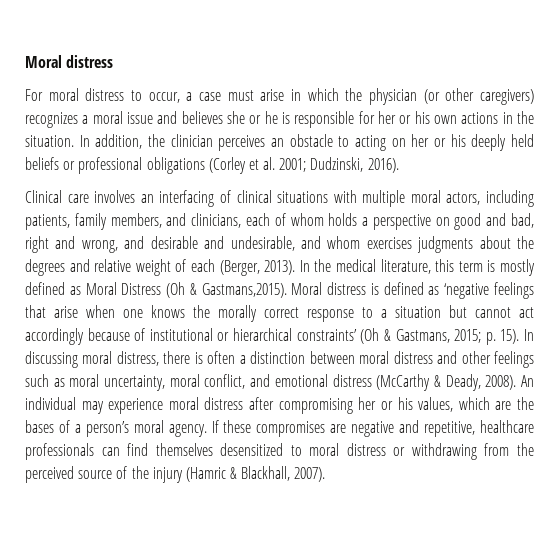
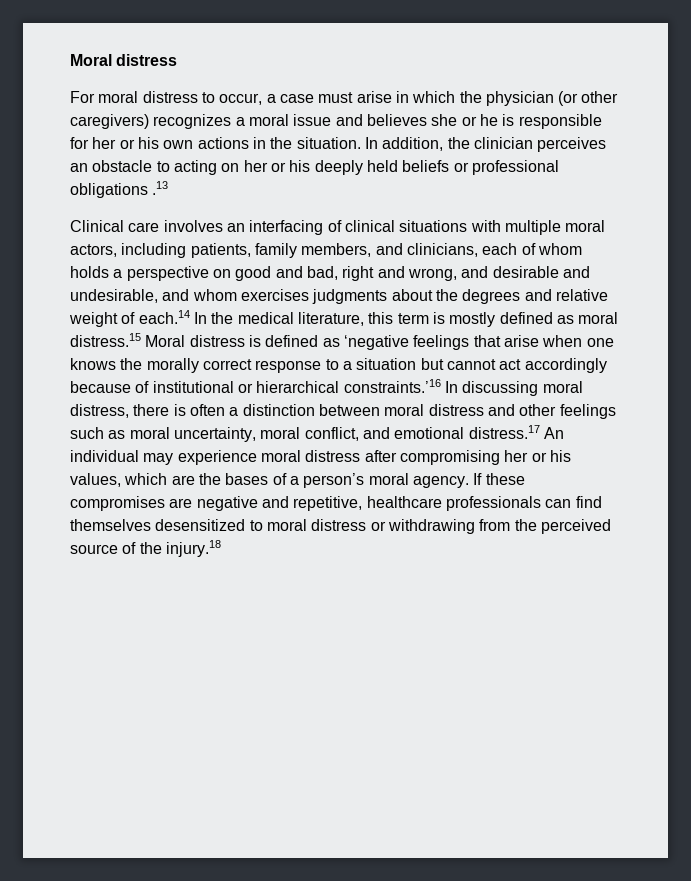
[208,157,399,174] (Corley et al. 2001; Dudzinski, 2016). -> [152,181,169,195] .13
[190,259,296,276] each (Berger, 2013). -> [138,310,190,324] each.14
[85,282,287,298] Moral Distress (Oh & Gastmans,2015). -> [578,312,619,324] [70,333,141,347] moral distress.15
[296,328,520,345] constraints’ (Oh & Gastmans, 2015; p. 15). -> [343,379,441,393] constraints.’16
[332,374,517,391] distress (McCarthy & Deady, 2008). -> [468,425,540,439] distress.17
[152,466,326,483] injury (Hamric & Blackhall, 2007). -> [165,540,221,557] injury.18

